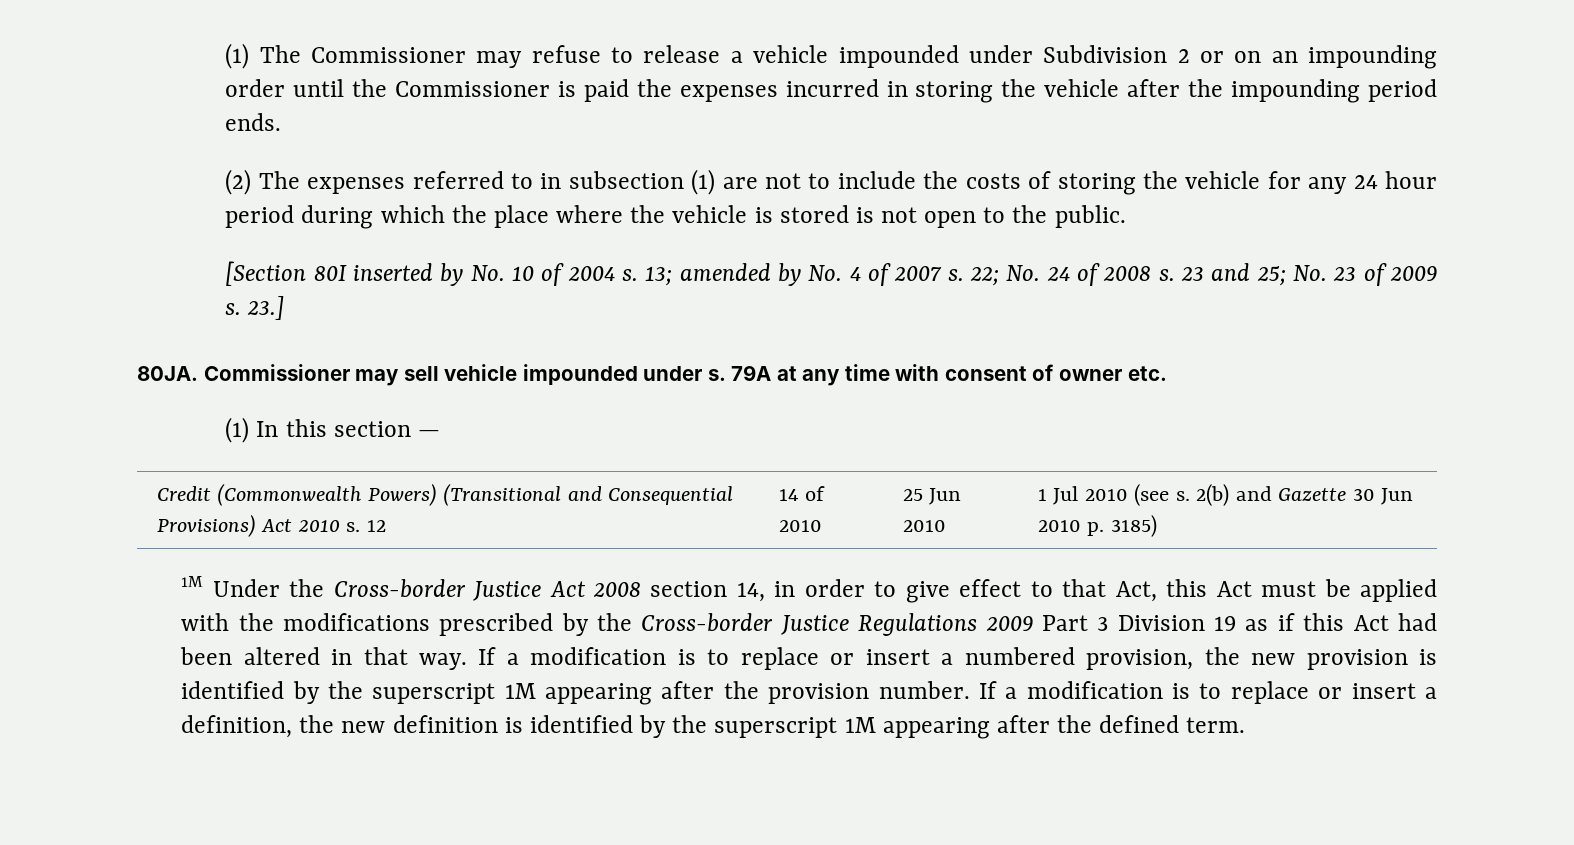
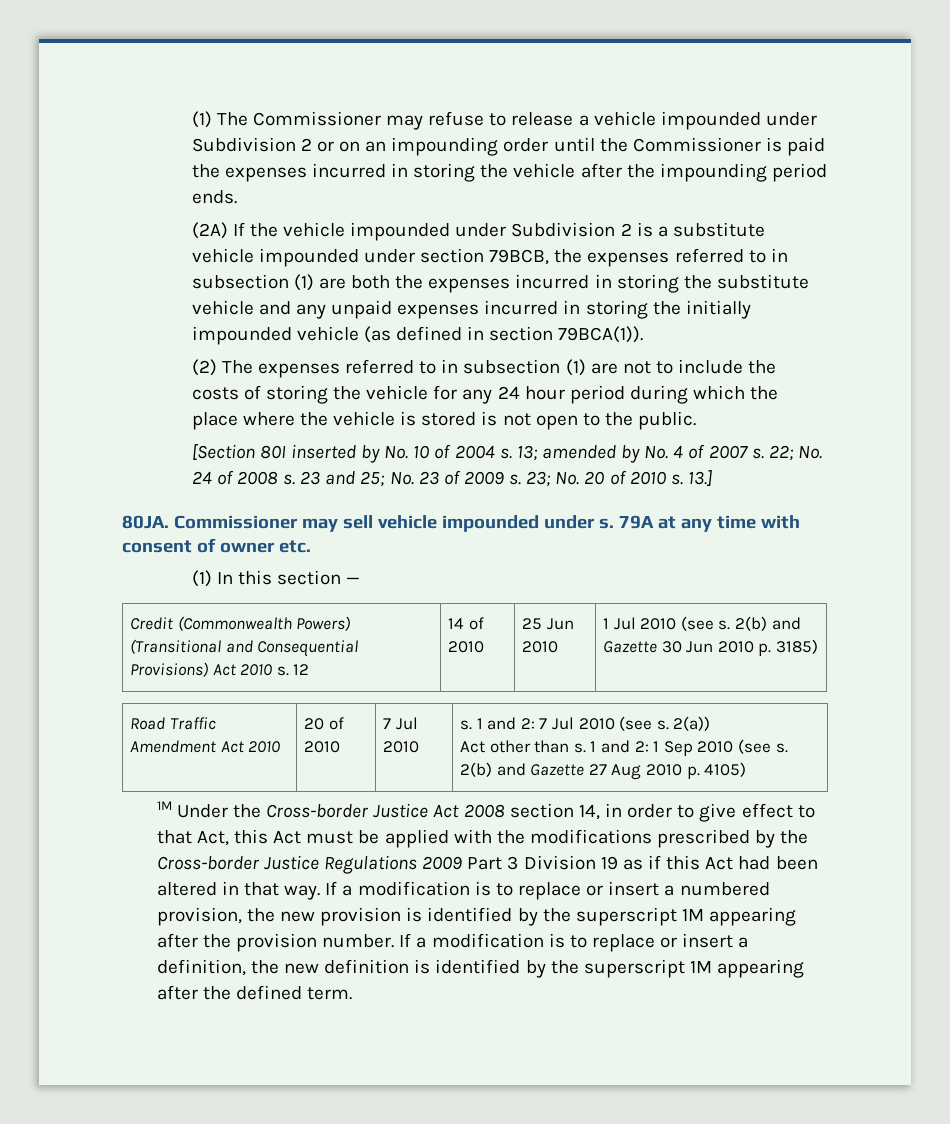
(282, 122) none -> [191,222,765,241] [191,248,788,267] [191,274,809,293] [191,300,751,319] [191,326,644,345] // (2A) If the vehicle impounded under Subdivision 2 is a substitute vehicle impounded under section 79BCB, the expenses referred to in subsection (1) are both the expenses incurred in storing the substitute vehicle and any unpaid expenses incurred in storing the initially impounded vehicle (as defined in section 79BCA(1)).
[247,296,285,320] 23.] -> [526,470,712,487] 23; No. 20 of 2010 s. 13.]
(1157, 526) none -> [130,717,216,730] [130,740,282,753] [304,717,344,730] [304,741,341,753] [383,717,418,730] [383,741,420,753] [460,716,711,731] [460,739,788,756] [460,762,747,780] // Road Traffic Amendment Act 2010 | 20 of 2010 | 7 Jul 2010 | s. 1 and 2: 7 Jul 2010 (see s. 2(a)) // Act other than s. 1 and 2: 1 Sep 2010 (see s. 2(b) and Gazette 27 Aug 2010 p. 4105)

